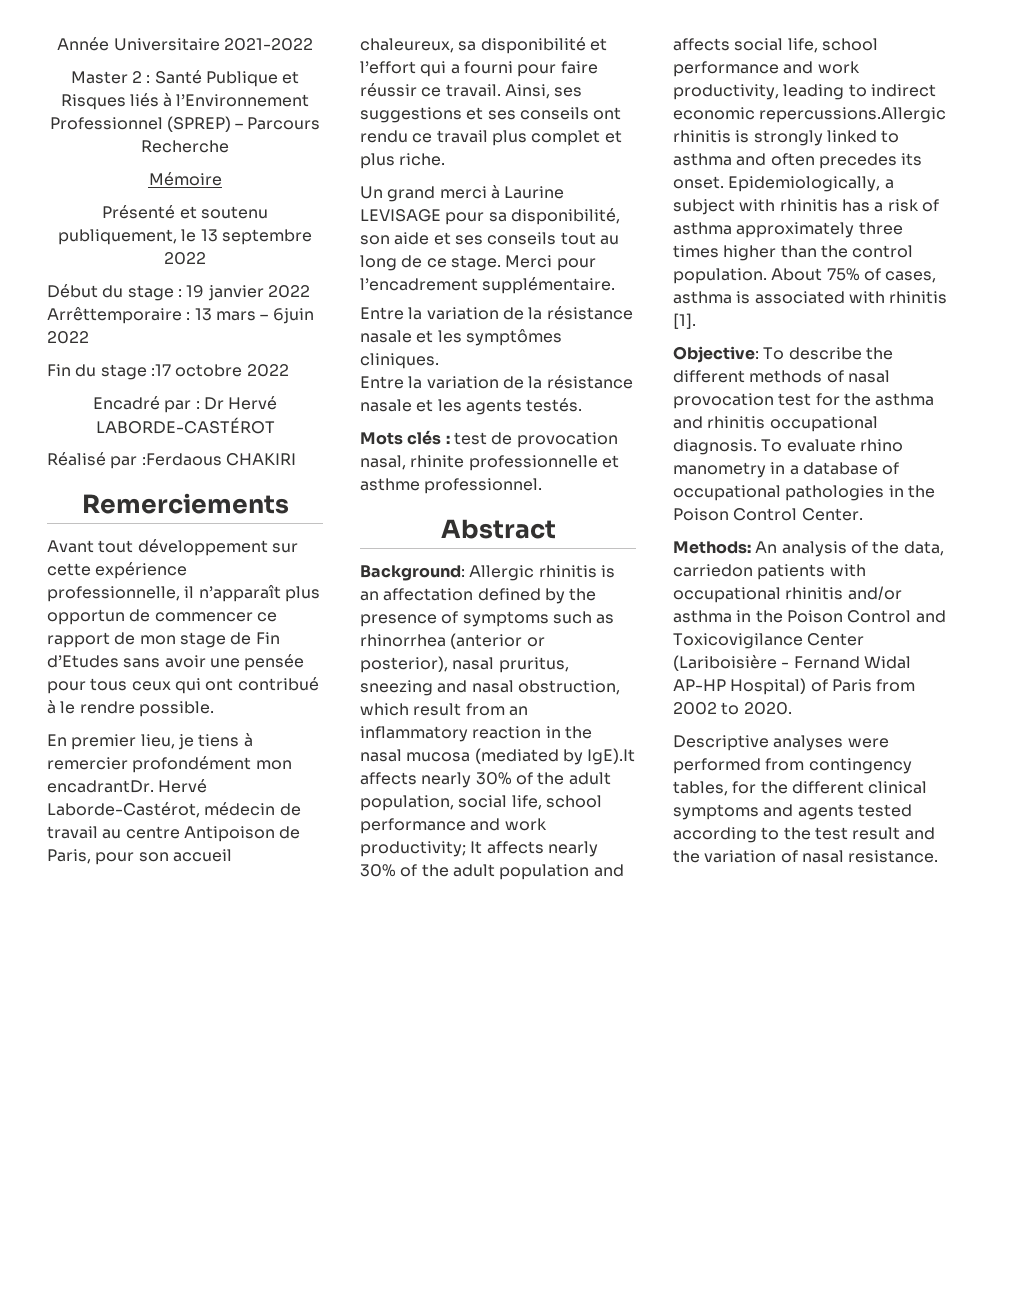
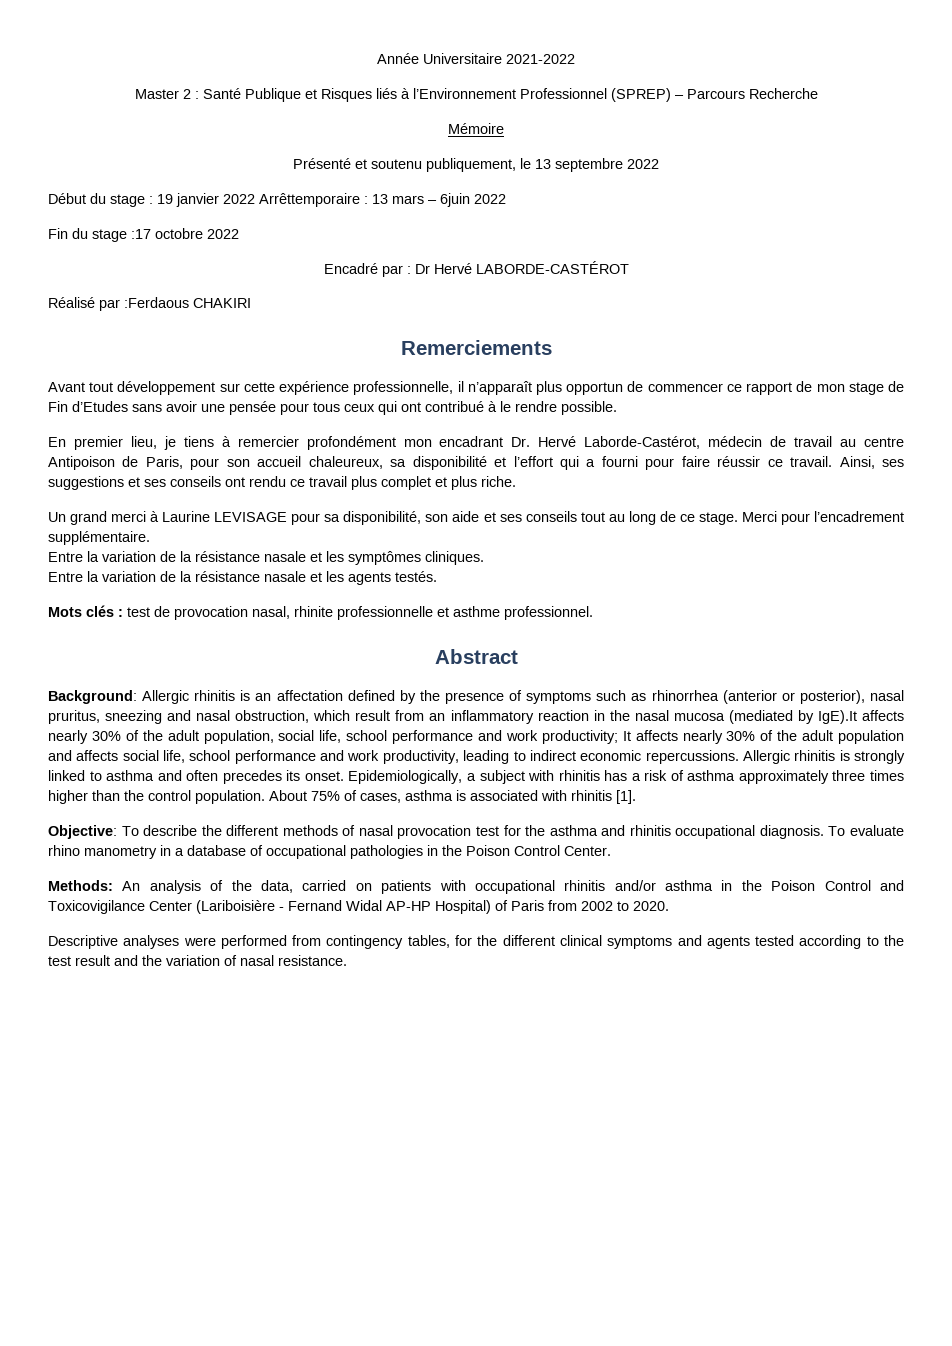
[47,780,154,793] encadrantDr. -> [439,436,531,447] encadrant Dr.
[759,107,947,123] repercussions.Allergic -> [645,750,790,764] repercussions. Allergic
[673,564,753,577] carriedon -> [302,880,372,891] carried on

